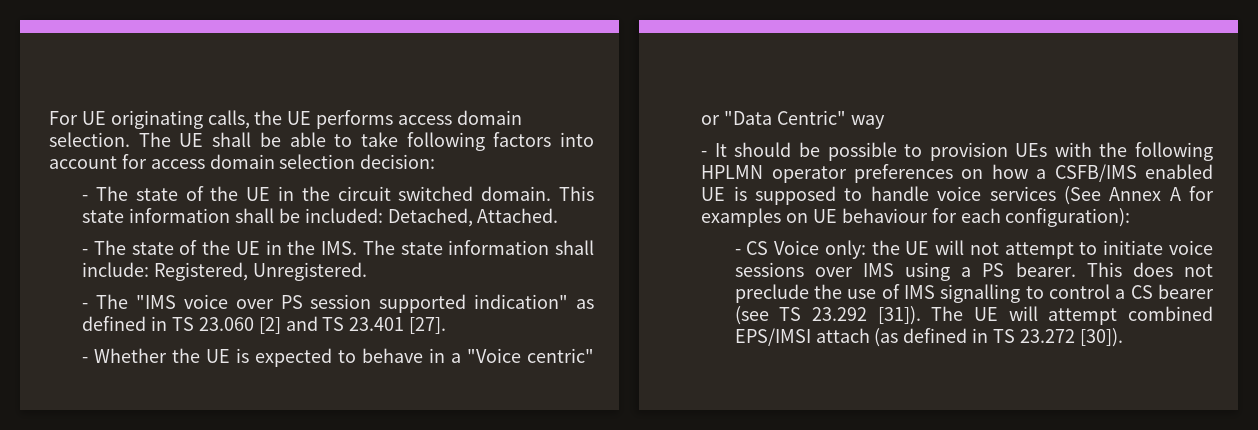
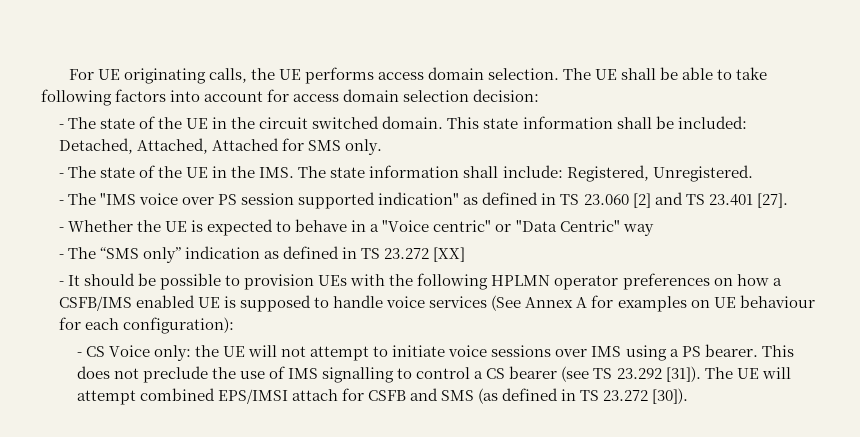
[477,208,559,223] Attached. -> [136,138,383,155] Attached, Attached for SMS only.
(885, 122) none -> [58,246,466,263] // - The “SMS only” indication as defined in TS 23.272 [XX]
(870, 335) none -> [341,388,475,401] for CSFB and SMS

